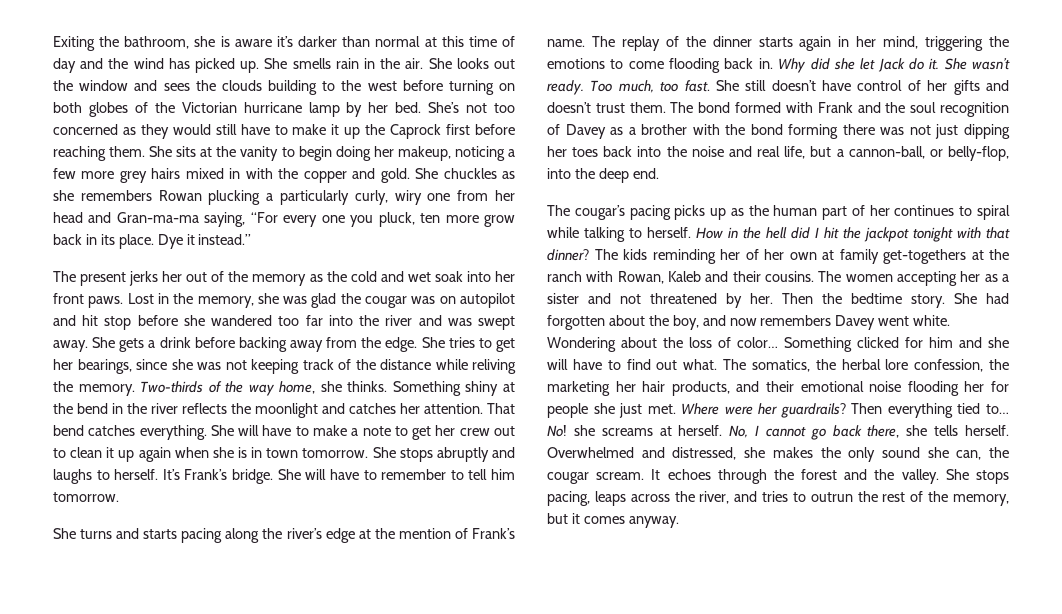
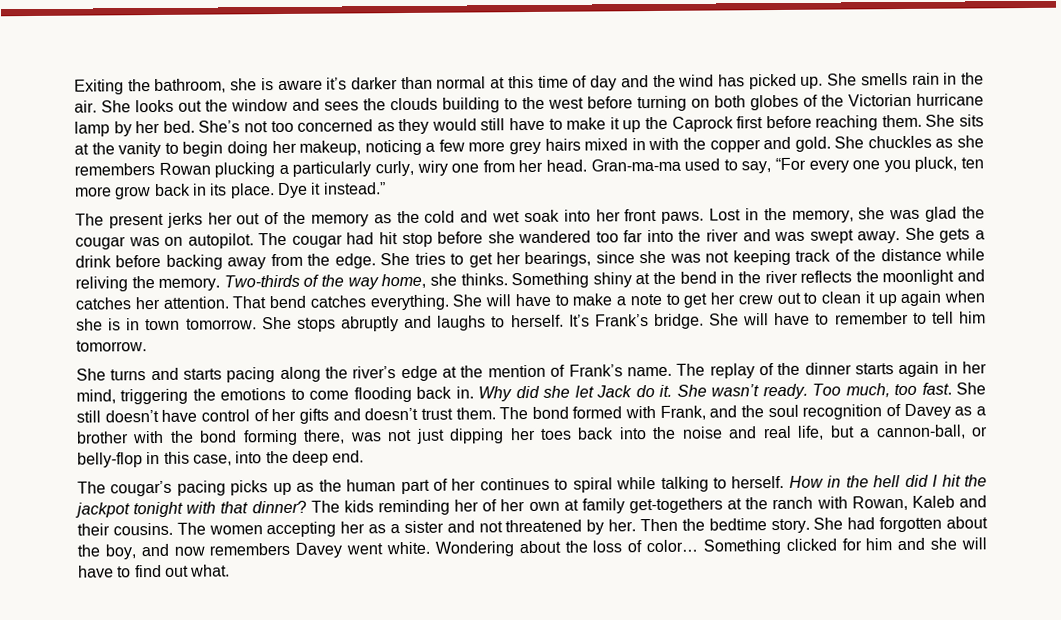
[53,212,246,227] head and Gran-ma-ma saying, -> [546,158,772,174] head. Gran-ma-ma used to say,
[460,293,516,308] [53,315,76,326] autopilot and -> [187,232,375,249] autopilot. The cougar had
[817,102,853,113] Frank -> [659,405,706,420] Frank,
[842,124,875,135] there -> [303,429,346,444] there,
[948,146,1009,161] belly-flop, -> [77,451,232,468] belly-flop in this case,
[723,359,1009,372] [547,381,1010,396] [547,403,1009,418] [547,425,1010,440] [547,447,1009,462] [547,469,1009,484] [547,491,1010,506] [547,513,679,528] The somatics, the herbal lore confession, the marketing her hair products, and their emotional noise flooding her for people she just met. Where were her guardrails? Then everything tied to… No! she screams at herself. No, I cannot go back there, she tells herself. Overwhelmed and distressed, she makes the only sound she can, the cougar scream. It echoes through the forest and the valley. She stops pacing, leaps across the river, and tries to outrun the rest of the memory, but it comes anyway. -> (231, 570) none

